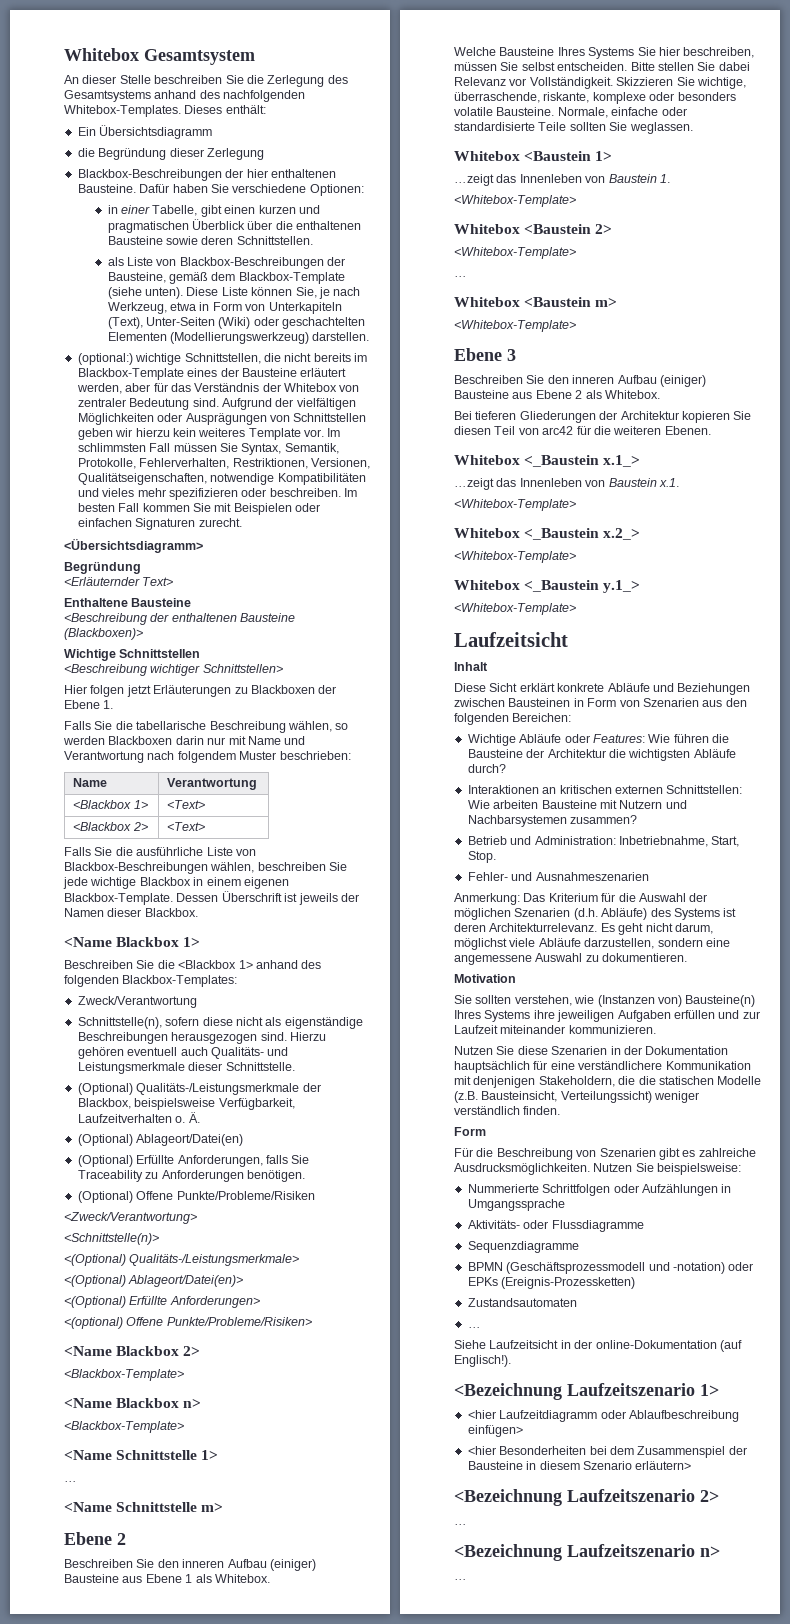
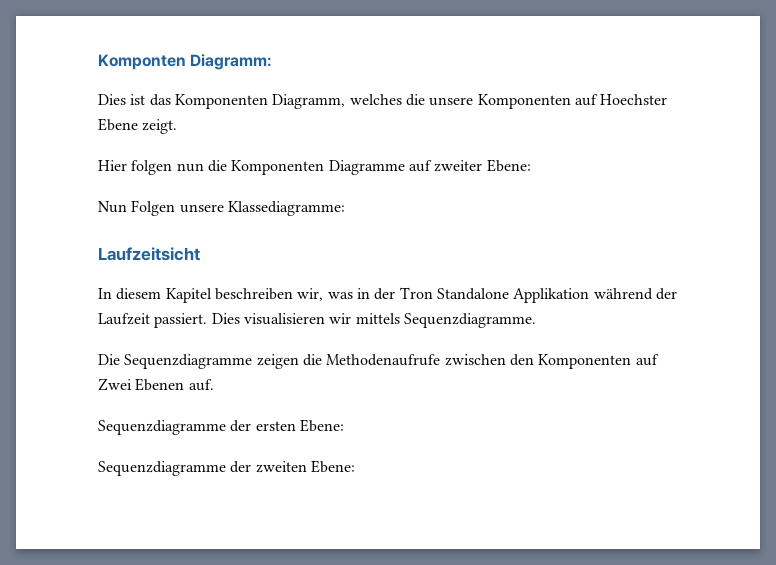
[64,48,255,65] [64,75,348,87] [64,90,306,102] [64,105,266,117] [77,125,213,139] [77,148,264,160] [77,169,336,181] [77,184,364,196] [107,205,320,217] [107,219,362,233] [107,236,313,245] [107,257,346,269] [107,272,345,284] [107,287,361,299] [107,302,342,314] [107,317,366,329] [107,332,370,344] [77,353,367,365] [77,368,347,380] [76,383,360,394] [77,398,356,410] [77,413,367,425] [77,428,341,440] [77,443,339,455] [77,458,370,469] [77,473,366,485] [77,488,357,500] [77,503,320,515] [77,518,242,530] [64,538,203,553] [64,561,141,574] [64,577,174,586] [64,598,192,607] [64,613,296,625] [64,628,143,640] [64,649,201,661] [64,664,283,676] [64,685,337,697] [64,700,114,709] [64,721,349,733] [63,736,306,745] [64,751,351,763] [73,778,108,787] [167,778,258,790] [73,800,148,809] [167,800,206,809] [73,822,148,831] [167,822,206,831] [64,847,256,856] [64,862,348,874] [63,877,289,889] [64,891,359,905] [64,908,198,917] [64,937,201,947] [64,960,322,969] [64,975,238,987] [77,996,197,1008] [77,1017,363,1029] [77,1032,326,1044] [77,1047,289,1059] [77,1062,295,1074] [77,1083,321,1095] [77,1098,295,1110] [77,1112,200,1123] [77,1134,244,1146] [77,1155,310,1167] [77,1170,305,1182] [77,1191,315,1203] [64,1212,197,1224] [64,1233,159,1245] [64,1254,300,1266] [64,1275,244,1287] [64,1296,260,1308] [64,1317,312,1329] [64,1346,201,1356] [64,1369,184,1381] [64,1398,202,1408] [64,1421,184,1433] [64,1450,219,1460] [64,1481,77,1482] [64,1502,224,1512] [64,1532,126,1545] [64,1559,316,1571] [64,1574,270,1583] [454,47,755,59] [454,62,750,71] [454,77,746,89] [454,92,736,104] [454,107,687,118] [454,122,693,134] [454,151,613,161] [454,174,670,186] [454,195,576,207] [454,224,613,234] [454,247,576,259] [454,276,467,277] [454,297,618,307] [454,320,576,332] [454,348,516,361] [454,375,706,387] [454,390,660,399] [454,411,752,423] [454,426,711,435] [454,455,641,467] [454,478,679,490] [454,499,576,511] [454,528,641,540] [454,551,576,563] [454,580,641,593] [454,603,576,615] [454,632,568,647] [454,662,488,671] [454,683,751,695] [454,698,747,707] [454,713,572,725] [467,734,729,746] [467,749,736,761] [467,764,506,773] [467,785,743,794] [467,800,687,809] [467,815,638,827] [467,836,740,847] [467,851,496,863] [467,872,649,881] [454,893,708,905] [454,908,737,920] [454,923,713,935] [454,938,730,950] [454,953,688,965] [454,974,516,983] [454,995,756,1007] [454,1010,760,1022] [454,1025,656,1034] [454,1046,729,1055] [454,1061,751,1073] [454,1076,762,1088] [454,1091,700,1103] [454,1106,561,1115] [454,1127,486,1136] [454,1148,756,1160] [454,1163,742,1175] [467,1184,732,1196] [467,1199,565,1211] [467,1220,644,1232] [467,1241,579,1253] [467,1262,754,1274] [467,1277,636,1289] [467,1298,577,1307] [467,1327,481,1328] [454,1340,742,1352] [454,1355,511,1367] [454,1383,719,1400] [467,1410,739,1422] [467,1425,523,1437] [467,1446,747,1458] [467,1461,692,1470] [454,1489,719,1506] [454,1524,467,1525] [454,1544,720,1561] [454,1579,467,1580] Whitebox Gesamtsystem // An dieser Stelle beschreiben Sie die Zerlegung des Gesamtsystems anhand des nachfolgenden Whitebox-Templates. Dieses enthält: // Ein Übersichtsdiagramm // die Begründung dieser Zerlegung // Blackbox-Beschreibungen der hier enthaltenen Bausteine. Dafür haben Sie verschiedene Optionen: // in einer Tabelle, gibt einen kurzen und pragmatischen Überblick über die enthaltenen Bausteine sowie deren Schnittstellen. // als Liste von Blackbox-Beschreibungen der Bausteine, gemäß dem Blackbox-Template (siehe unten). Diese Liste können Sie, je nach Werkzeug, etwa in Form von Unterkapiteln (Text), Unter-Seiten (Wiki) oder geschachtelten Elementen (Modellierungswerkzeug) darstellen. // (optional:) wichtige Schnittstellen, die nicht bereits im Blackbox-Template eines der Bausteine erläutert werden, aber für das Verständnis der Whitebox von zentraler Bedeutung sind. Aufgrund der vielfältigen Möglichkeiten oder Ausprägungen von Schnittstellen geben wir hierzu kein weiteres Template vor. Im schlimmsten Fall müssen Sie Syntax, Semantik, Protokolle, Fehlerverhalten, Restriktionen, Versionen, Qualitätseigenschaften, notwendige Kompatibilitäten und vieles mehr spezifizieren oder beschreiben. Im besten Fall kommen Sie mit Beispielen oder einfachen Signaturen zurecht. // <Übersichtsdiagramm> // Begründung // <Erläuternder Text> // Enthaltene Bausteine // <Beschreibung der enthaltenen Bausteine (Blackboxen)> // Wichtige Schnittstellen // <Beschreibung wichtiger Schnittstellen> // Hier folgen jetzt Erläuterungen zu Blackboxen der Ebene 1. // Falls Sie die tabellarische Beschreibung wählen, so werden Blackboxen darin nur mit Name und Verantwortung nach folgendem Muster beschrieben: // Name | Verantwortung // <Blackbox 1> | <Text> // <Blackbox 2> | <Text> // Falls Sie die ausführliche Liste von Blackbox-Beschreibungen wählen, beschreiben Sie jede wichtige Blackbox in einem eigenen Blackbox-Template. Dessen Überschrift ist jeweils der Namen dieser Blackbox. // <Name Blackbox 1> // Beschreiben Sie die <Blackbox 1> anhand des folgenden Blackbox-Templates: // Zweck/Verantwortung // Schnittstelle(n), sofern diese nicht als eigenständige Beschreibungen herausgezogen sind. Hierzu gehören eventuell auch Qualitäts- und Leistungsmerkmale dieser Schnittstelle. // (Optional) Qualitäts-/Leistungsmerkmale der Blackbox, beispielsweise Verfügbarkeit, Laufzeitverhalten o. Ä. // (Optional) Ablageort/Datei(en) // (Optional) Erfüllte Anforderungen, falls Sie Traceability zu Anforderungen benötigen. // (Optional) Offene Punkte/Probleme/Risiken // <Zweck/Verantwortung> // <Schnittstelle(n)> // <(Optional) Qualitäts-/Leistungsmerkmale> // <(Optional) Ablageort/Datei(en)> // <(Optional) Erfüllte Anforderungen> // <(optional) Offene Punkte/Probleme/Risiken> // <Name Blackbox 2> // <Blackbox-Template> // <Name Blackbox n> // <Blackbox-Template> // <Name Schnittstelle 1> // … // <Name Schnittstelle m> // Ebene 2 // Beschreiben Sie den inneren Aufbau (einiger) Bausteine aus Ebene 1 als Whitebox. // Welche Bausteine Ihres Systems Sie hier beschreiben, müssen Sie selbst entscheiden. Bitte stellen Sie dabei Relevanz vor Vollständigkeit. Skizzieren Sie wichtige, überraschende, riskante, komplexe oder besonders volatile Bausteine. Normale, einfache oder standardisierte Teile sollten Sie weglassen. // Whitebox <Baustein 1> // …zeigt das Innenleben von Baustein 1. // <Whitebox-Template> // Whitebox <Baustein 2> // <Whitebox-Template> // … // Whitebox <Baustein m> // <Whitebox-Template> // Ebene 3 // Beschreiben Sie den inneren Aufbau (einiger) Bausteine aus Ebene 2 als Whitebox. // Bei tieferen Gliederungen der Architektur kopieren Sie diesen Teil von arc42 für die weiteren Ebenen. // Whitebox <_Baustein x.1_> // …zeigt das Innenleben von Baustein x.1. // <Whitebox-Template> // Whitebox <_Baustein x.2_> // <Whitebox-Template> // Whitebox <_Baustein y.1_> // <Whitebox-Template> // Laufzeitsicht // Inhalt // Diese Sicht erklärt konkrete Abläufe und Beziehungen zwischen Bausteinen in Form von Szenarien aus den folgenden Bereichen: // Wichtige Abläufe oder Features: Wie führen die Bausteine der Architektur die wichtigsten Abläufe durch? // Interaktionen an kritischen externen Schnittstellen: Wie arbeiten Bausteine mit Nutzern und Nachbarsystemen zusammen? // Betrieb und Administration: Inbetriebnahme, Start, Stop. // Fehler- und Ausnahmeszenarien // Anmerkung: Das Kriterium für die Auswahl der möglichen Szenarien (d.h. Abläufe) des Systems ist deren Architekturrelevanz. Es geht nicht darum, möglichst viele Abläufe darzustellen, sondern eine angemessene Auswahl zu dokumentieren. // Motivation // Sie sollten verstehen, wie (Instanzen von) Bausteine(n) Ihres Systems ihre jeweiligen Aufgaben erfüllen und zur Laufzeit miteinander kommunizieren. // Nutzen Sie diese Szenarien in der Dokumentation hauptsächlich für eine verständlichere Kommunikation mit denjenigen Stakeholdern, die die statischen Modelle (z.B. Bausteinsicht, Verteilungssicht) weniger verständlich finden. // Form // Für die Beschreibung von Szenarien gibt es zahlreiche Ausdrucksmöglichkeiten. Nutzen Sie beispielsweise: // Nummerierte Schrittfolgen oder Aufzählungen in Umgangssprache // Aktivitäts- oder Flussdiagramme // Sequenzdiagramme // BPMN (Geschäftsprozessmodell und -notation) oder EPKs (Ereignis-Prozessketten) // Zustandsautomaten // … // Siehe Laufzeitsicht in der online-Dokumentation (auf Englisch!). // <Bezeichnung Laufzeitszenario 1> // <hier Laufzeitdiagramm oder Ablaufbeschreibung einfügen> // <hier Besonderheiten bei dem Zusammenspiel der Bausteine in diesem Szenario erläutern> // <Bezeichnung Laufzeitszenario 2> // … // <Bezeichnung Laufzeitszenario n> // … -> [98,54,273,70] [98,94,668,109] [98,118,178,134] [98,159,531,175] [98,200,345,216] [98,247,200,261] [98,287,677,303] [98,313,536,328] [98,354,659,369] [98,378,214,391] [98,419,344,435] [98,460,355,476] Komponten Diagramm: // Dies ist das Komponenten Diagramm, welches die unsere Komponenten auf Hoechster Ebene zeigt. // Hier folgen nun die Komponenten Diagramme auf zweiter Ebene: // Nun Folgen unsere Klassediagramme: // Laufzeitsicht // In diesem Kapitel beschreiben wir, was in der Tron Standalone Applikation während der Laufzeit passiert. Dies visualisieren wir mittels Sequenzdiagramme. // Die Sequenzdiagramme zeigen die Methodenaufrufe zwischen den Komponenten auf Zwei Ebenen auf. // Sequenzdiagramme der ersten Ebene: // Sequenzdiagramme der zweiten Ebene:

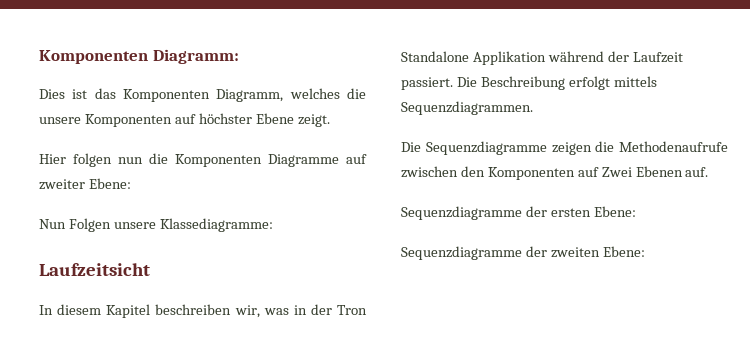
[98,54,186,70] Komponten -> [39,50,148,64] Komponenten
[600,94,668,105] Hoechster -> [198,113,252,124] höchster
[211,313,536,328] Dies visualisieren wir mittels Sequenzdiagramme. -> [456,76,657,90] [401,101,533,115] Die Beschreibung erfolgt mittels Sequenzdiagrammen.

